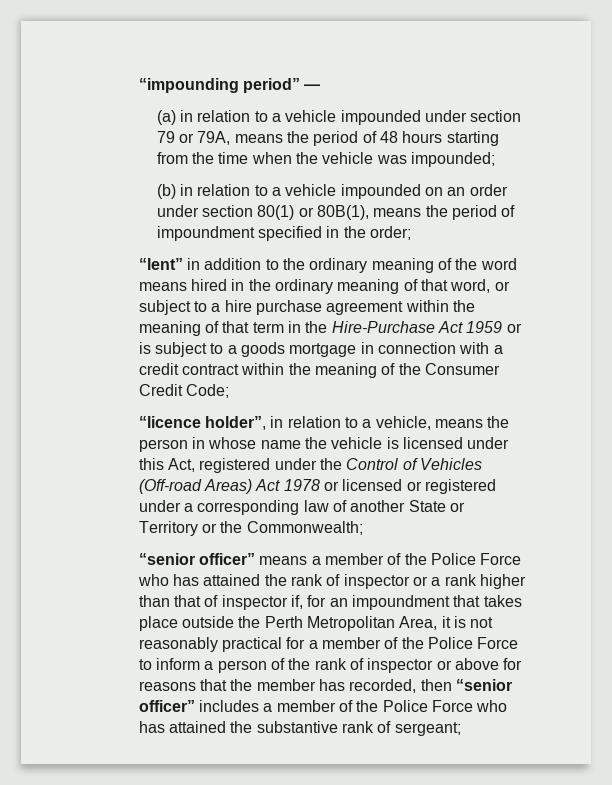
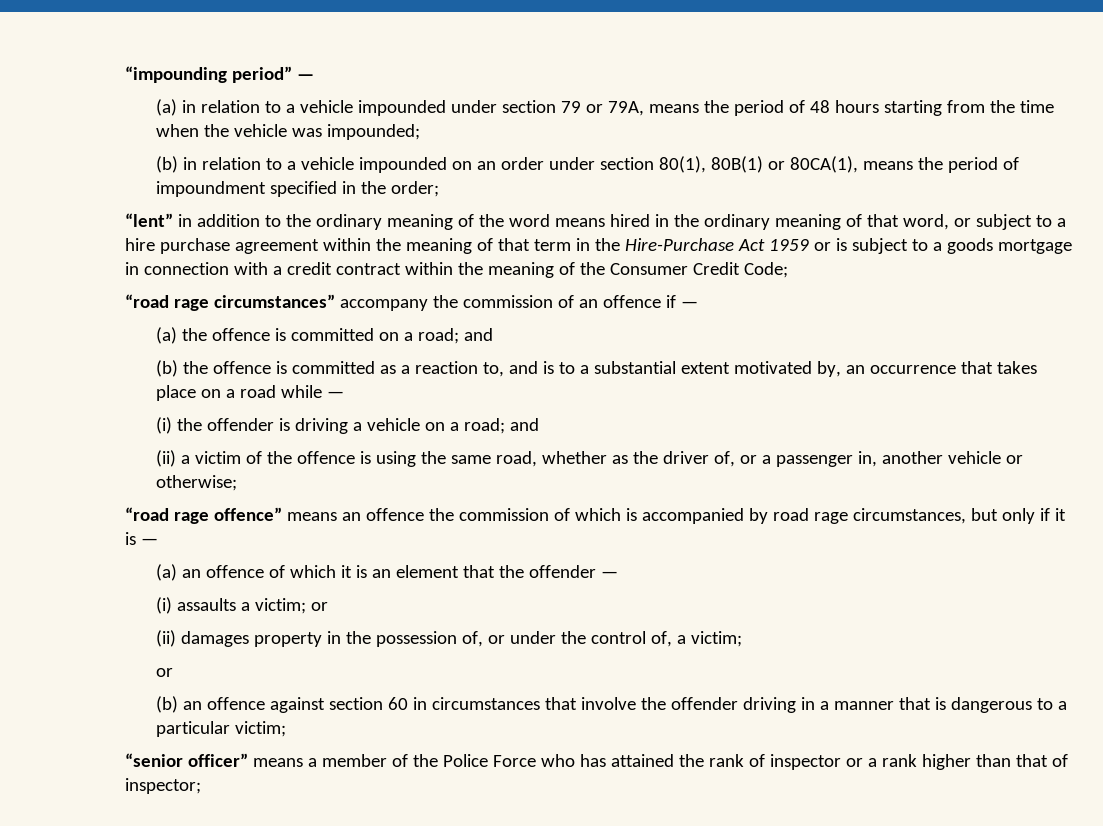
[257,205,369,220] 80(1) or 80B(1), -> [659,156,859,173] 80(1), 80B(1) or 80CA(1),
[138,416,510,430] [138,437,510,452] [138,458,482,473] [138,479,496,494] [138,500,465,515] [138,521,363,536] “licence holder”, in relation to a vehicle, means the person in whose name the vehicle is licensed under this Act, registered under the Control of Vehicles (Off-road Areas) Act 1978 or licensed or registered under a corresponding law of another State or Territory or the Commonwealth; -> [124,294,698,311] [156,327,494,344] [156,360,1037,377] [156,385,345,401] [156,417,540,434] [156,450,1023,467] [156,475,238,491] [124,507,1066,524] [124,532,158,545] [156,564,619,581] [156,597,329,614] [156,630,743,647] [156,668,174,677] [156,696,1067,713] [156,721,287,737] “road rage circumstances” accompany the commission of an offence if — // (a) the offence is committed on a road; and // (b) the offence is committed as a reaction to, and is to a substantial extent motivated by, an occurrence that takes place on a road while — // (i) the offender is driving a vehicle on a road; and // (ii) a victim of the offence is using the same road, whether as the driver of, or a passenger in, another vehicle or otherwise; // “road rage offence” means an offence the commission of which is accompanied by road rage circumstances, but only if it is — // (a) an offence of which it is an element that the offender — // (i) assaults a victim; or // (ii) damages property in the possession of, or under the control of, a victim; // or // (b) an offence against section 60 in circumstances that involve the offender driving in a manner that is dangerous to a particular victim;
[221,595,522,610] [138,616,494,631] [138,637,519,652] [138,658,523,673] [138,679,512,693] [138,700,508,712] [138,721,461,736] inspector if, for an impoundment that takes place outside the Perth Metropolitan Area, it is not reasonably practical for a member of the Police Force to inform a person of the rank of inspector or above for reasons that the member has recorded, then “senior officer” includes a member of the Police Force who has attained the substantive rank of sergeant; -> [124,778,201,794] inspector;

